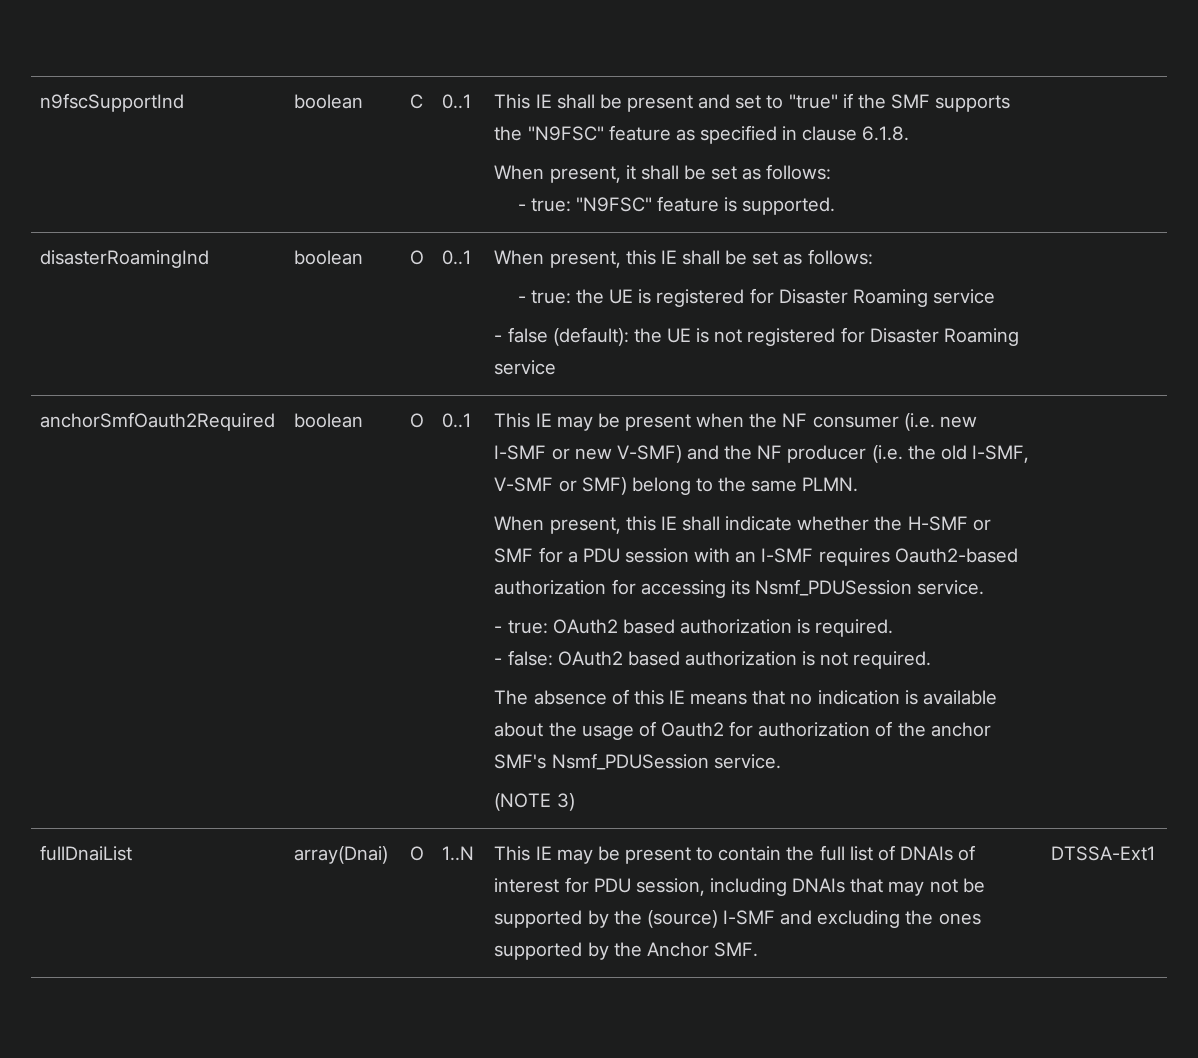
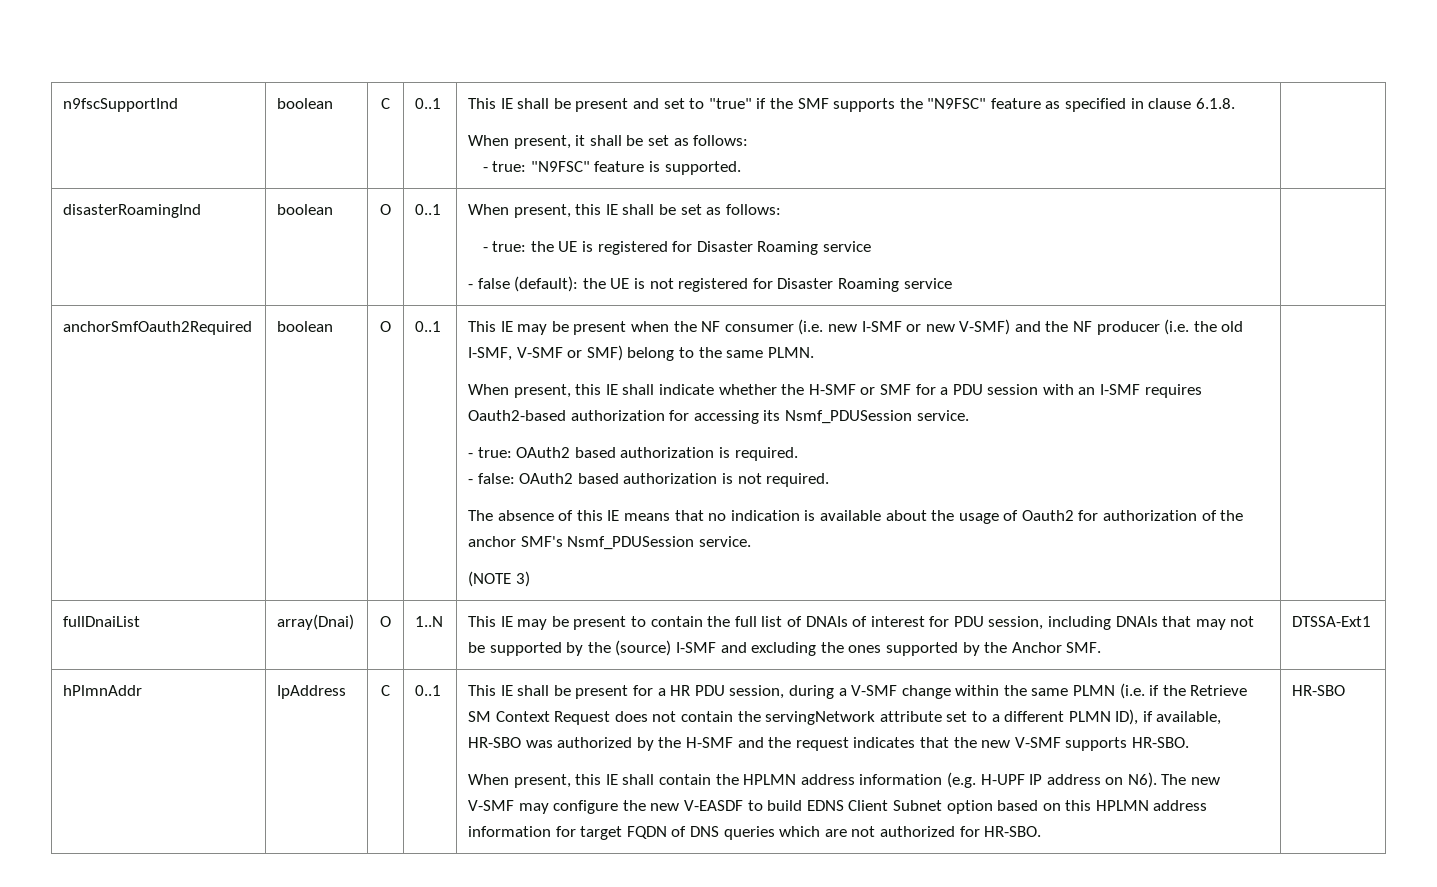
(1156, 853) none -> [63,685,143,696] [277,685,347,699] [381,685,390,696] [415,685,442,696] [468,683,1248,699] [468,709,1222,725] [468,737,1189,751] [468,772,1221,788] [468,800,1208,814] [468,826,1042,840] [1292,685,1346,696] // hPlmnAddr | IpAddress | C | 0..1 | This IE shall be present for a HR PDU session, during a V-SMF change within the same PLMN (i.e. if the Retrieve SM Context Request does not contain the servingNetwork attribute set to a different PLMN ID), if available, HR-SBO was authorized by the H-SMF and the request indicates that the new V-SMF supports HR-SBO. // When present, this IE shall contain the HPLMN address information (e.g. H-UPF IP address on N6). The new V-SMF may configure the new V-EASDF to build EDNS Client Subnet option based on this HPLMN address information for target FQDN of DNS queries which are not authorized for HR-SBO. | HR-SBO

